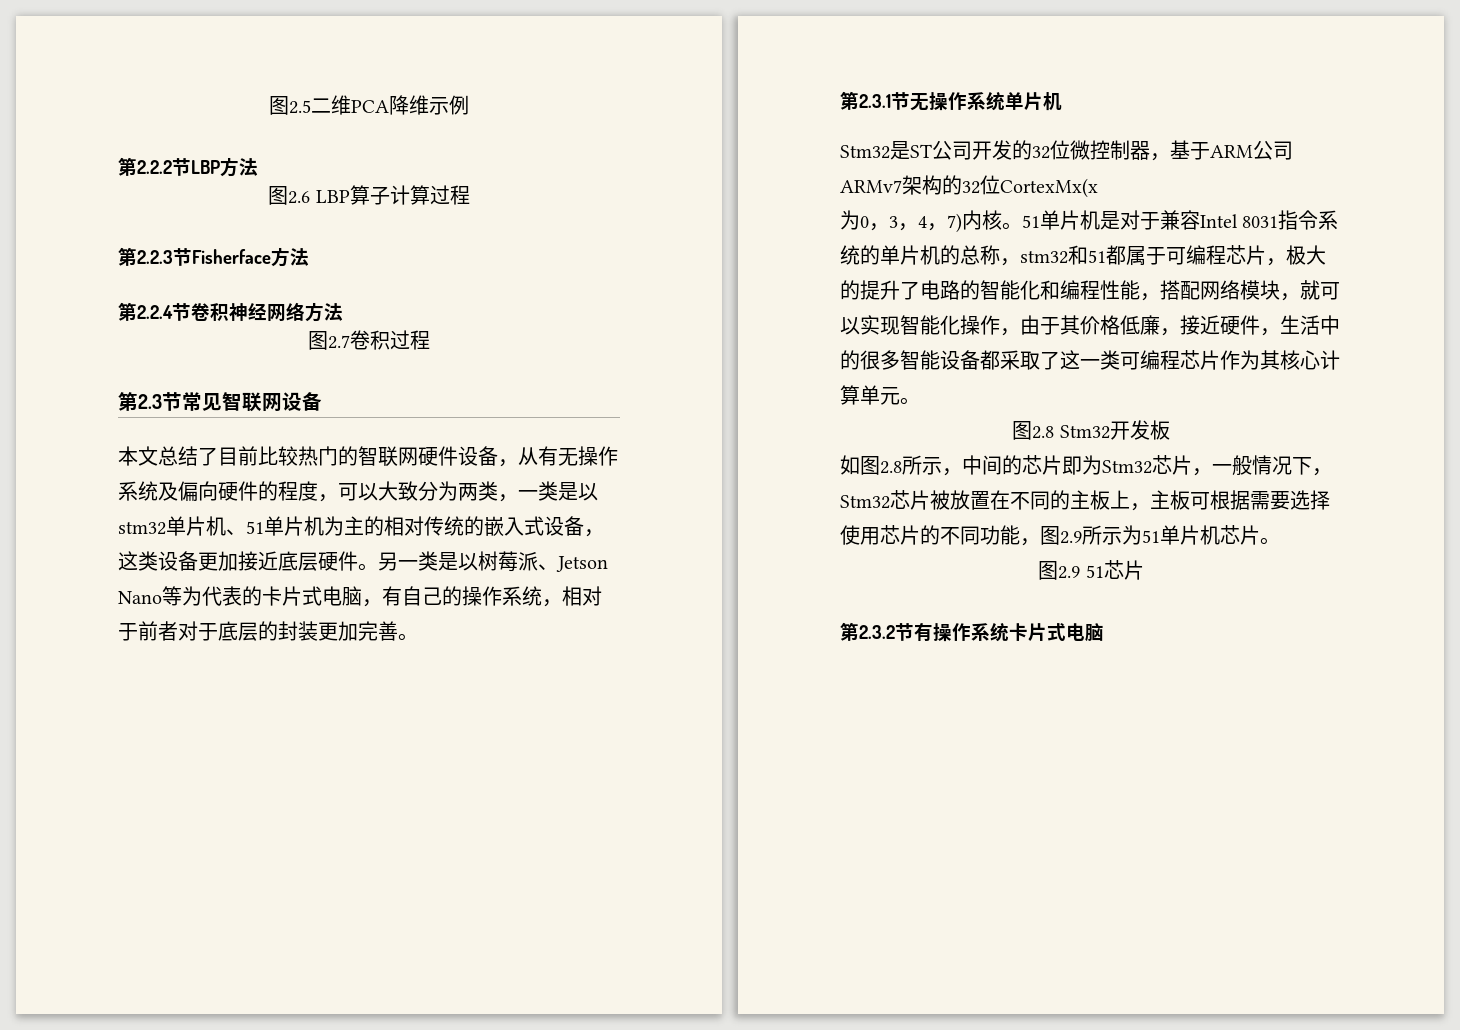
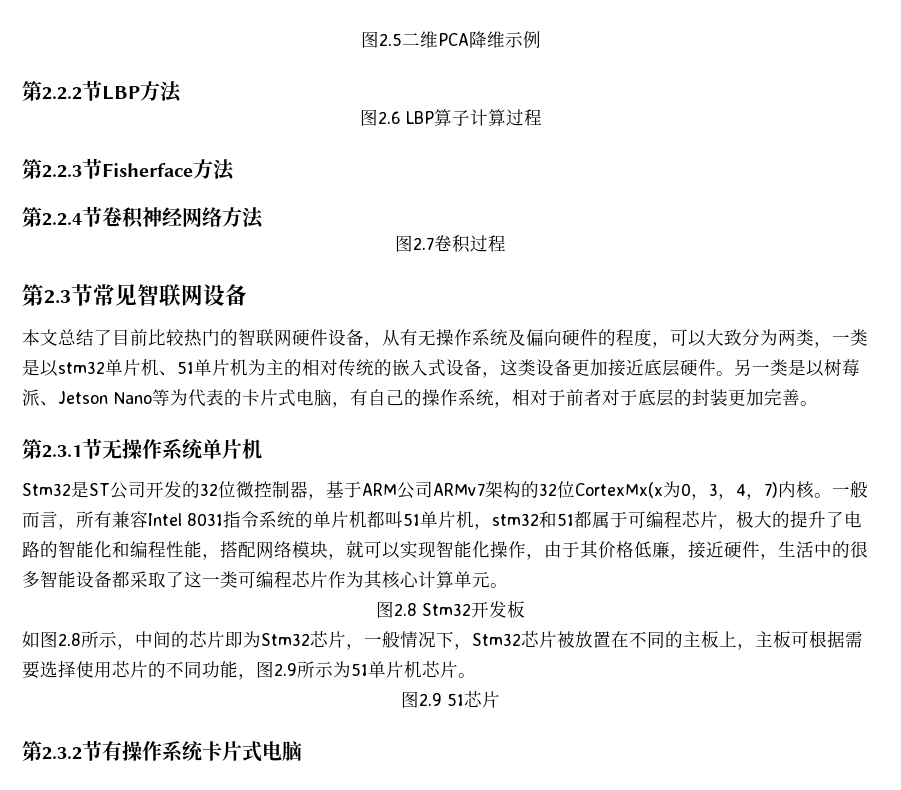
(1098, 188) // -> (663, 490) none
[1022,210,1160,230] 51单片机是对于 -> [832,481,868,498] [22,511,112,530] 一般而言，所有
[940,245,1000,265] 的总称 -> [367,510,474,528] 都叫51单片机

